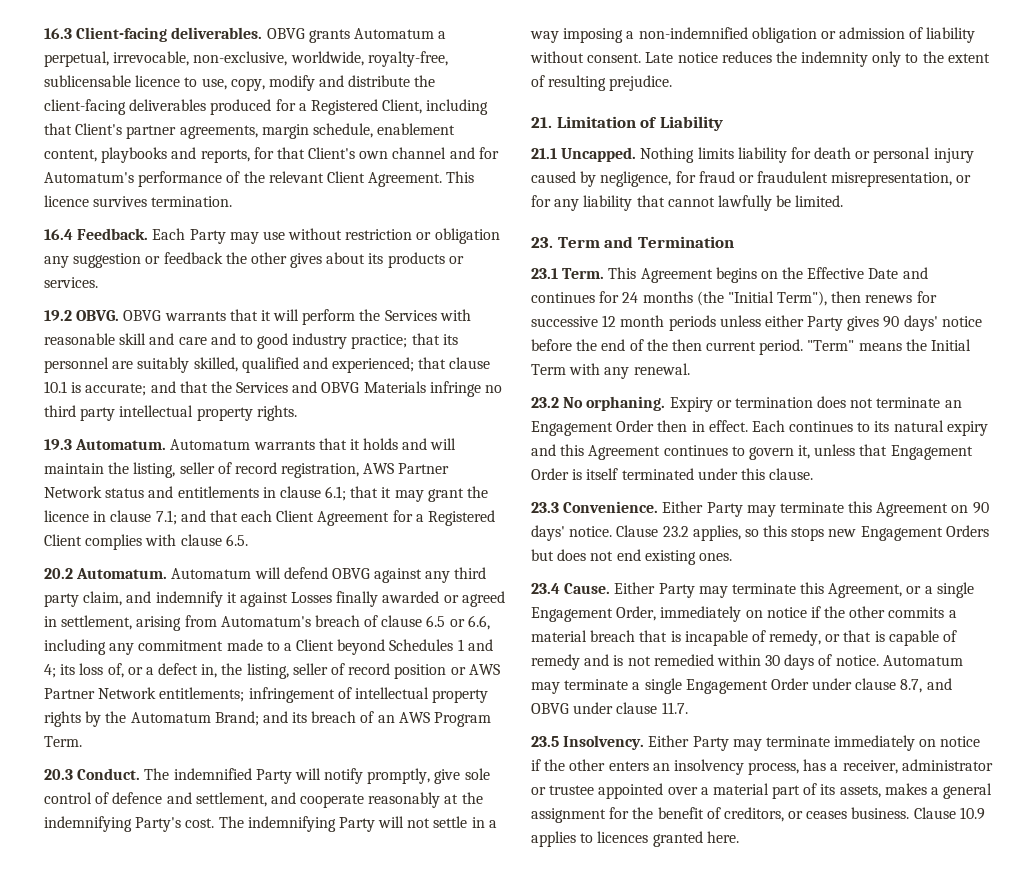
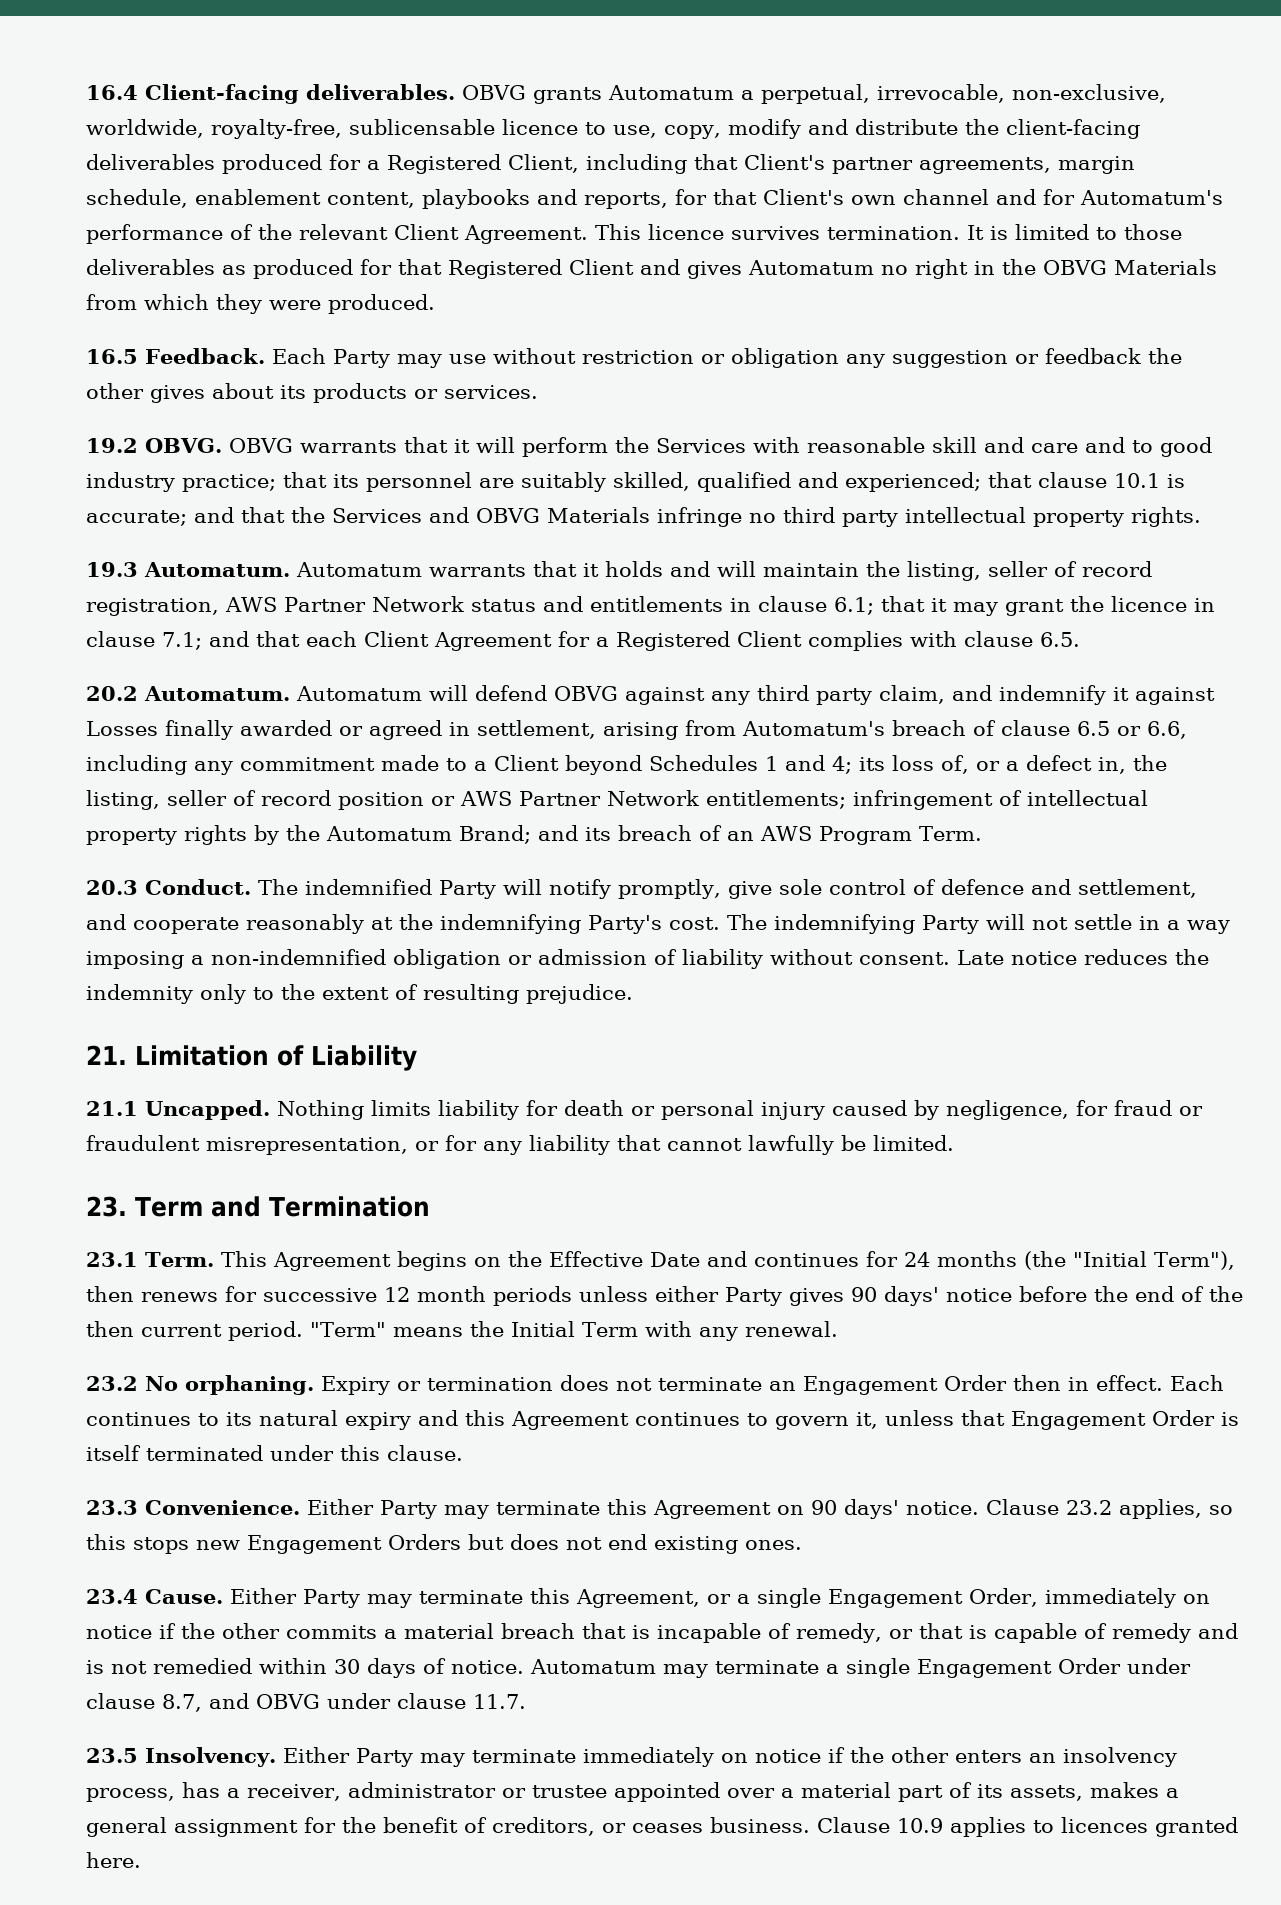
[44,28,72,39] 16.3 -> [86,85,138,100] 16.4
[44,229,73,240] // 16.4 -> [967,224,1182,240] [86,259,1217,279] [86,294,435,314] [86,349,138,364] It is limited to those deliverables as produced for that Registered Client and gives Automatum no right in the OBVG Materials from which they were produced. // 16.5

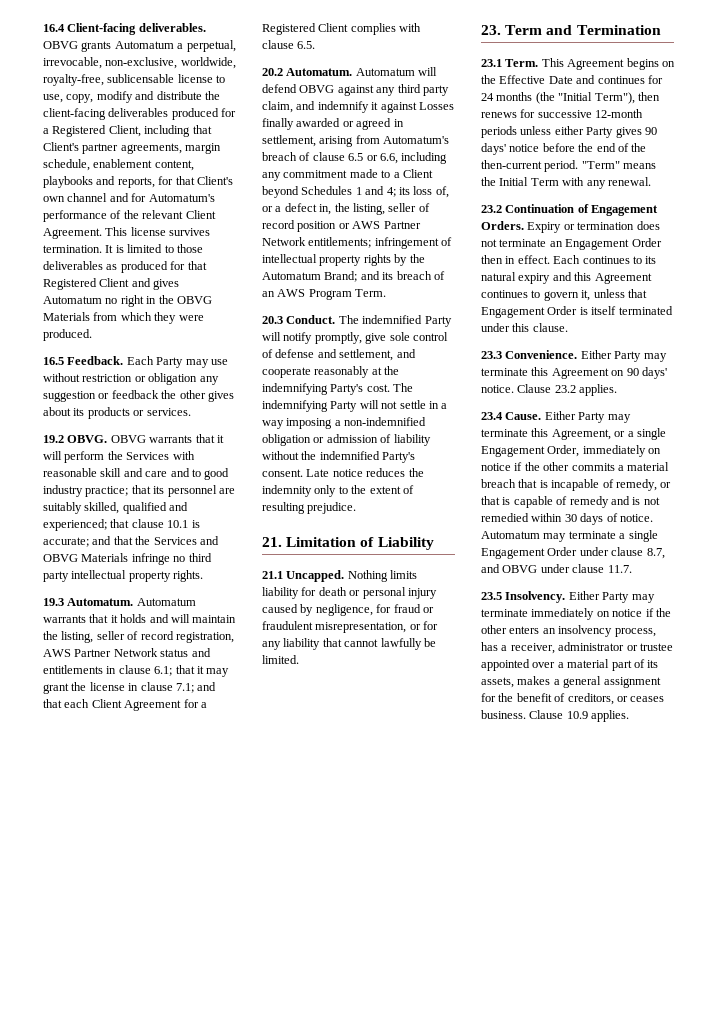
[502,119,578,135] licence -> [177,74,213,83] license
[648,224,724,240] licence -> [130,227,166,236] license
[1110,596,1187,612] licence -> [89,682,125,691] license
[940,879,1024,895] defence -> [275,349,315,358] defense
(853, 957) none -> [301,451,416,463] the indemnified Party's
[384,1286,486,1302] 12 month -> [595,109,644,118] 12-month
[86,1321,222,1337] then current -> [481,160,542,169] then-current
[145,1375,314,1395] No orphaning. -> [505,204,659,216] [481,221,524,230] Continuation of Engagement Orders.
[1118,1499,1233,1519] [86,1534,802,1554] applies, so this stops new Engagement Orders but does not end existing ones. -> [579,384,618,396] applies.
[950,1817,1238,1837] [86,1852,141,1868] applies to licences granted here. -> [591,710,630,722] applies.

